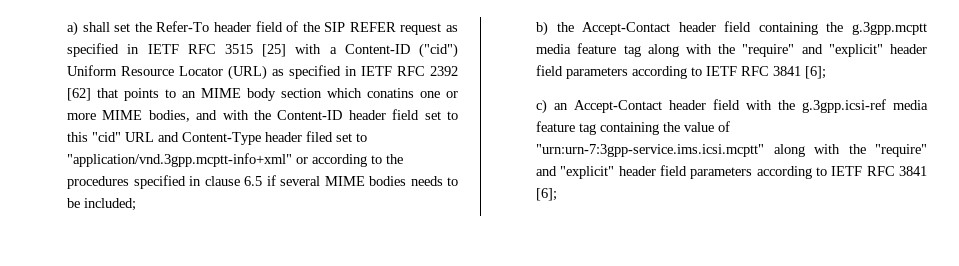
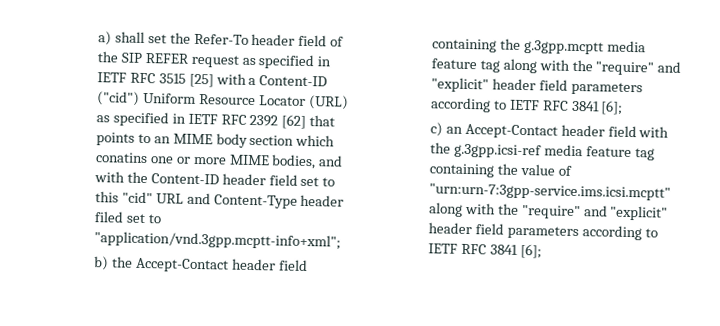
[67,153,404,167] [67,175,459,189] [67,198,137,211] "application/vnd.3gpp.mcptt-info+xml" or according to the procedures specified in clause 6.5 if several MIME bodies needs to be included; -> [93,231,341,250] "application/vnd.3gpp.mcptt-info+xml";

